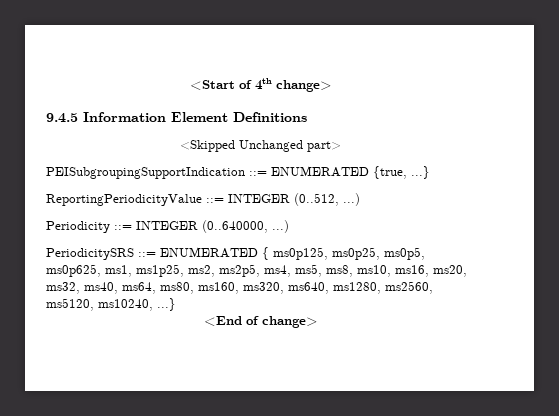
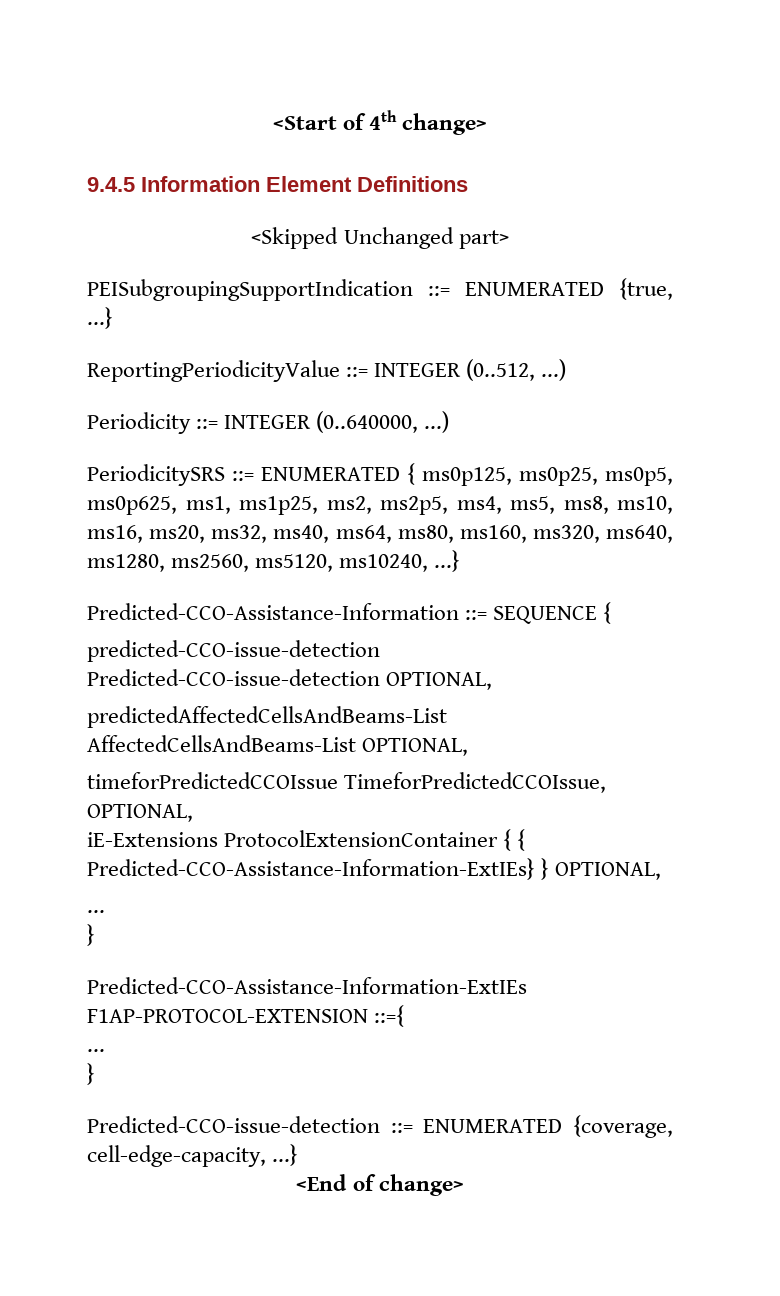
(176, 304) none -> [87,602,612,624] [87,640,380,662] [87,669,493,690] [87,706,447,728] [87,735,469,756] [87,772,607,793] [87,804,193,822] [87,829,526,851] [87,858,662,880] [87,910,105,913] [87,924,95,946] [87,977,527,994] [87,1005,405,1027] [87,1049,105,1052] [87,1063,95,1085] [87,1115,673,1138] [87,1144,299,1167] // Predicted-CCO-Assistance-Information ::= SEQUENCE { // predicted-CCO-issue-detection Predicted-CCO-issue-detection OPTIONAL, // predictedAffectedCellsAndBeams-List AffectedCellsAndBeams-List OPTIONAL, // timeforPredictedCCOIssue TimeforPredictedCCOIssue, OPTIONAL, // iE-Extensions ProtocolExtensionContainer { { Predicted-CCO-Assistance-Information-ExtIEs} } OPTIONAL, // ... // } // Predicted-CCO-Assistance-Information-ExtIEs F1AP-PROTOCOL-EXTENSION ::={ // ... // } // Predicted-CCO-issue-detection ::= ENUMERATED {coverage, cell-edge-capacity, ...}

